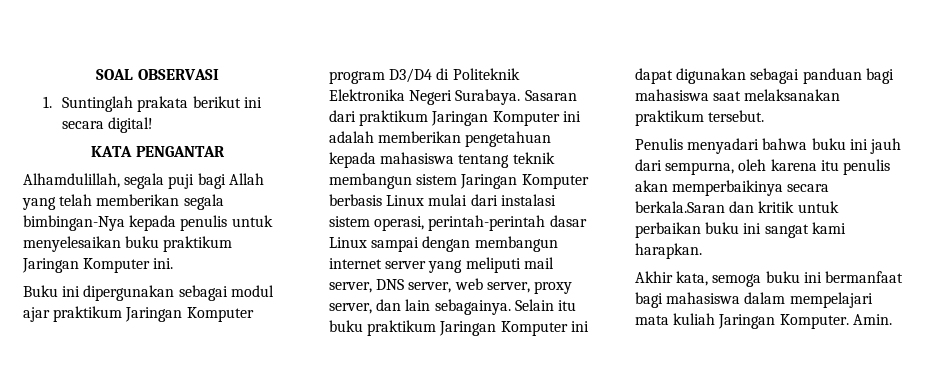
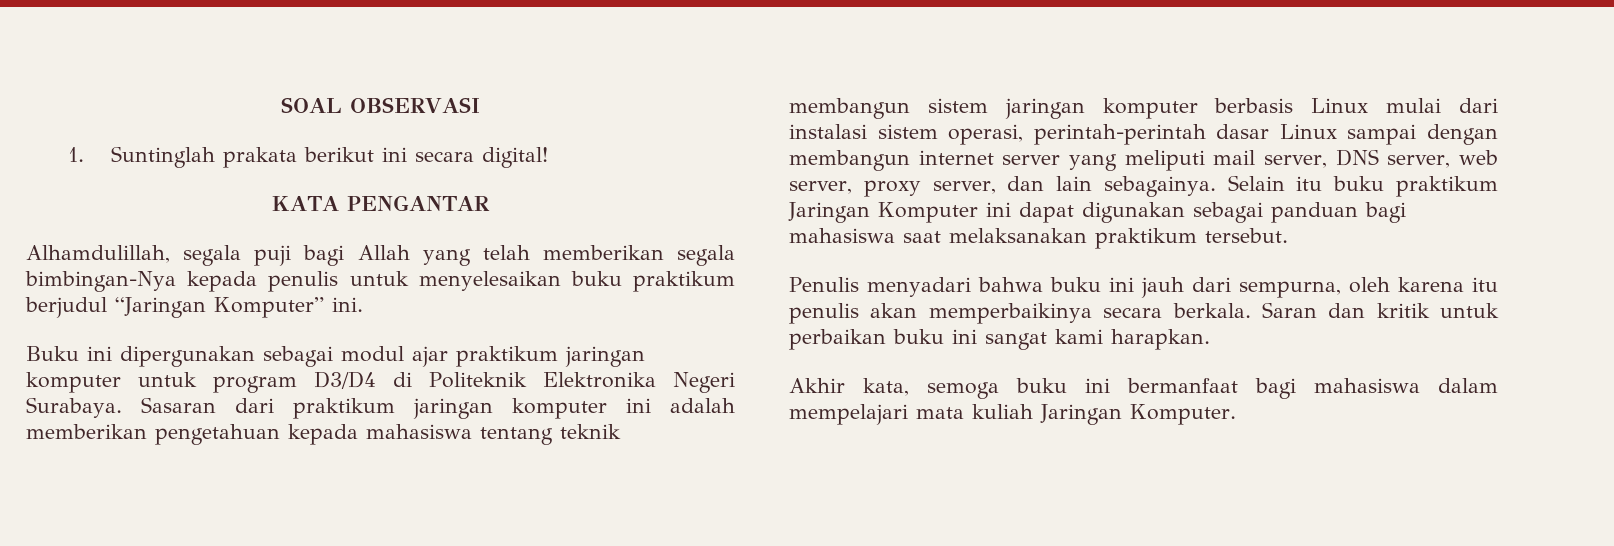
[22,258,151,273] Jaringan Komputer -> [25,297,324,318] berjudul “Jaringan Komputer”
[125,307,254,322] Jaringan Komputer -> [565,346,645,367] [26,372,198,393] jaringan komputer untuk
[431,111,560,126] Jaringan Komputer -> [413,398,607,419] jaringan komputer
[460,174,589,189] Jaringan Komputer -> [1004,98,1198,119] jaringan komputer
[635,201,725,213] berkala.Saran -> [1172,302,1317,318] berkala. Saran
[852,314,892,325] Amin. -> (1236, 414) none

